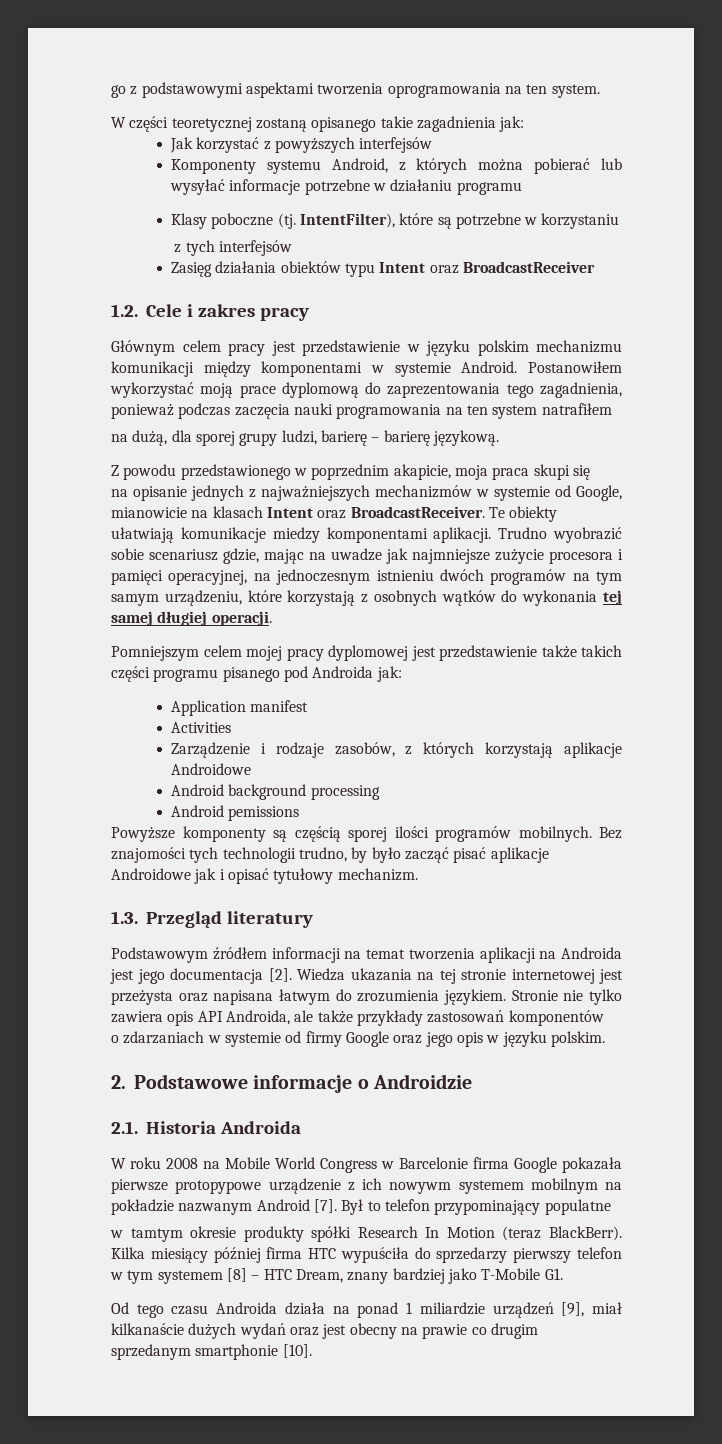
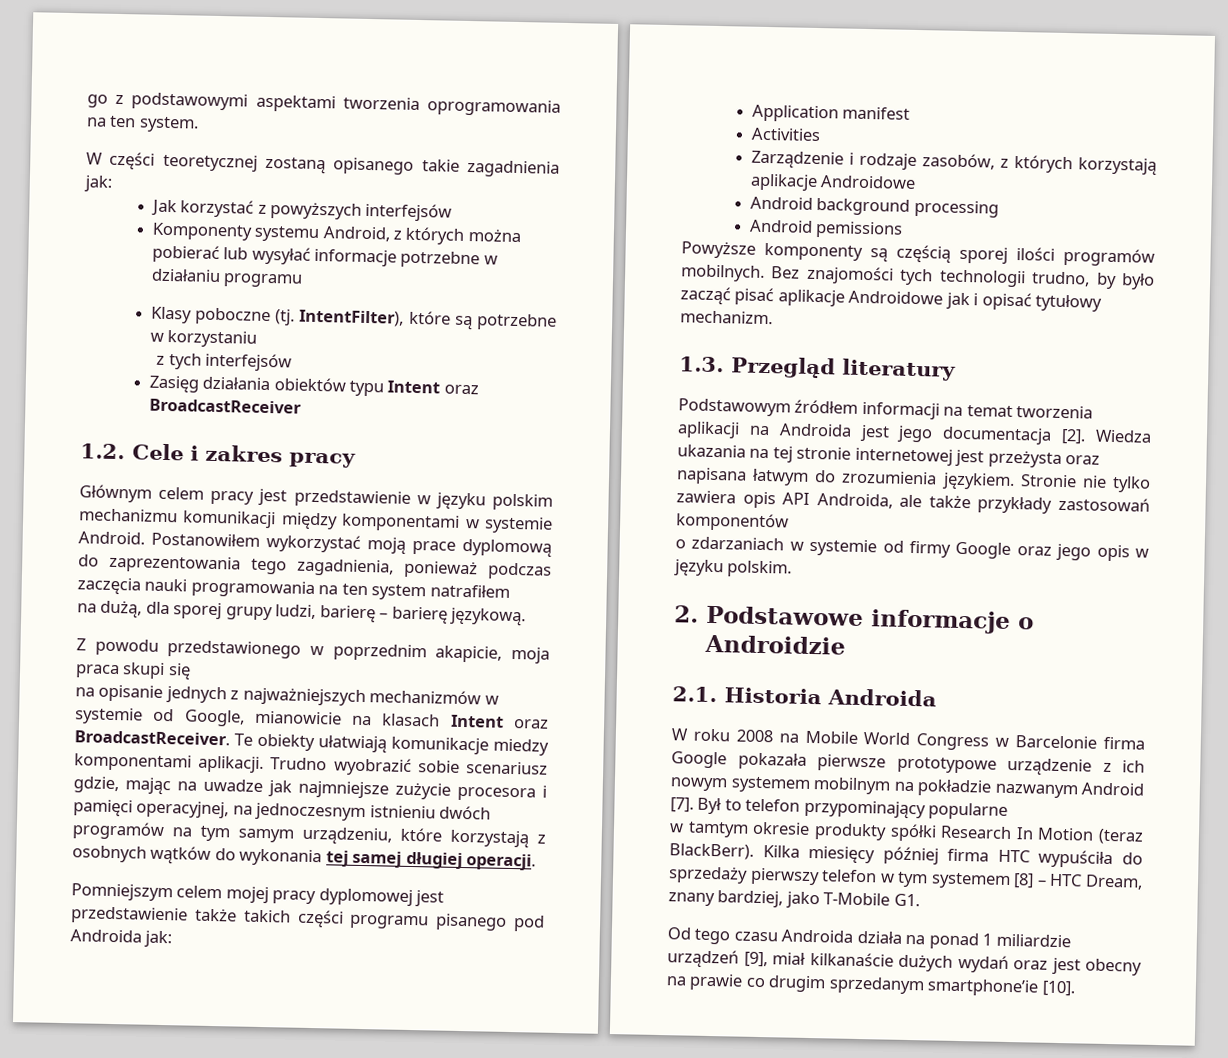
[175,1180,262,1194] protopypowe -> [896,756,997,774] prototypowe
[389,1182,452,1194] nowywm -> [670,777,728,792] nowym
[544,1199,611,1215] populatne -> [928,802,1009,820] popularne
[150,1248,208,1263] miesiący -> [808,845,876,864] miesięcy
[436,1247,508,1263] sprzedarzy -> [668,866,748,884] sprzedaży
[392,1268,445,1284] bardziej -> [717,890,784,908] bardziej,
[195,1344,279,1360] smartphonie -> [927,978,1040,997] smartphone’ie

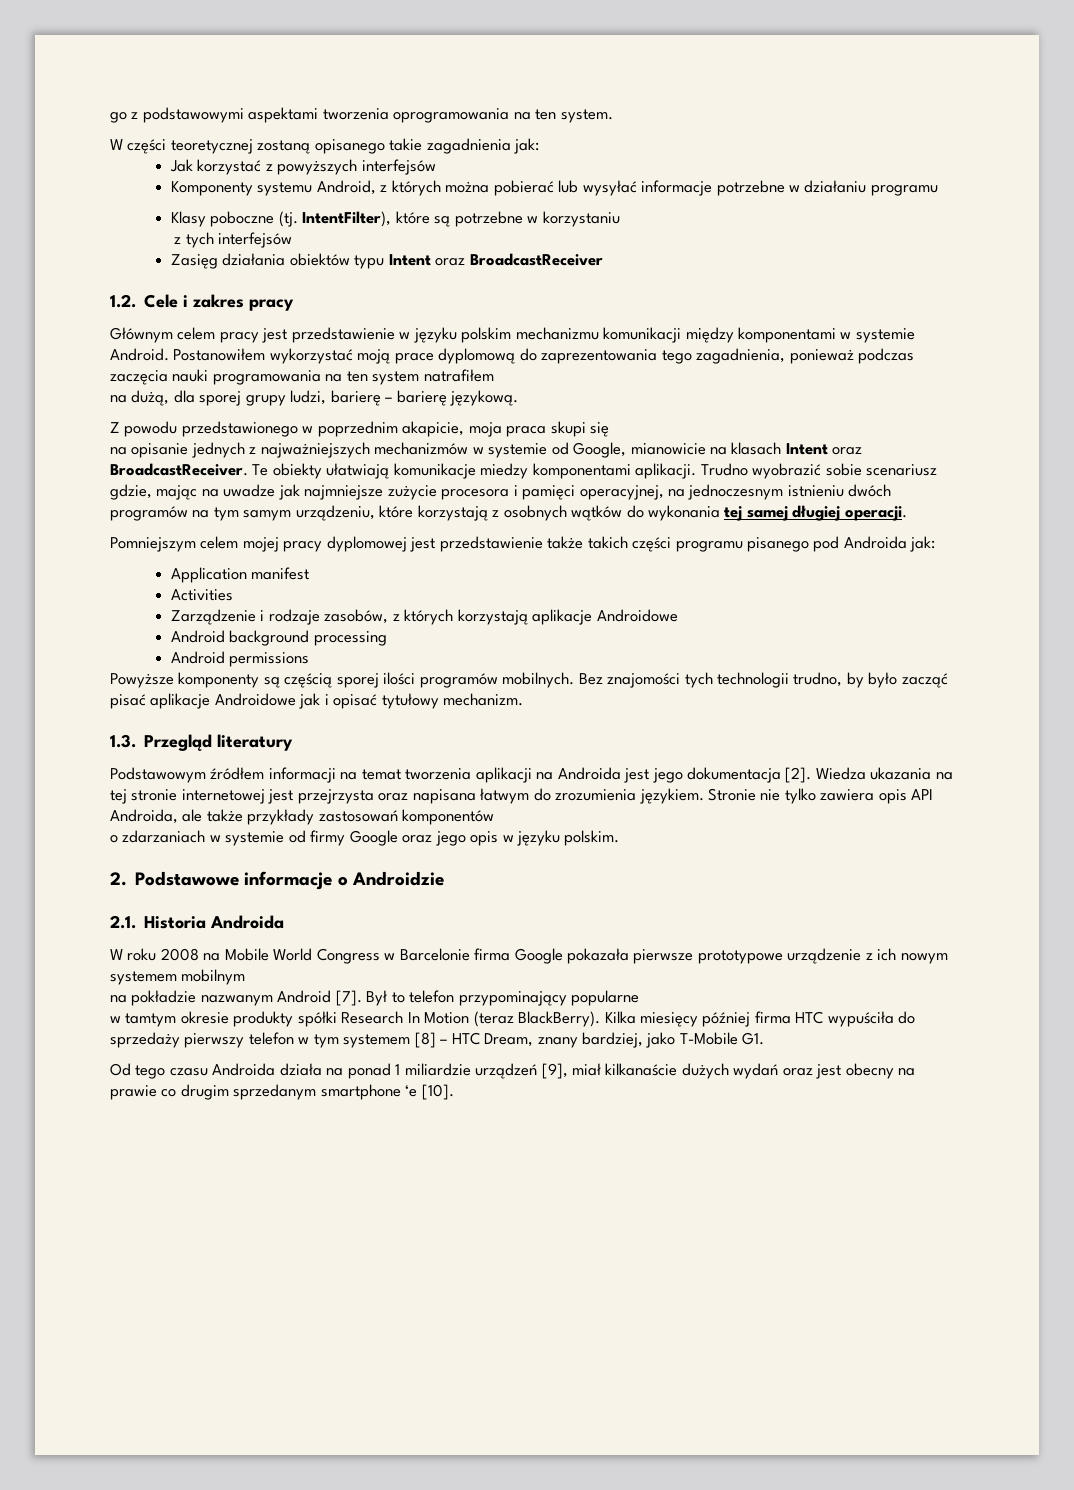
[815,220,904,239] pemissions -> [229,652,310,667] permissions
[942,426,1053,445] documentacja -> [687,767,782,783] dokumentacja
[987,450,1062,468] przeżysta -> [297,789,374,804] przejrzysta
(891, 786) none -> (246, 977) //
[669,843,754,860] BlackBerr). -> [518,1011,601,1027] BlackBerry).
[927,978,1040,997] smartphone’ie -> [320,1084,418,1100] smartphone ‘e

